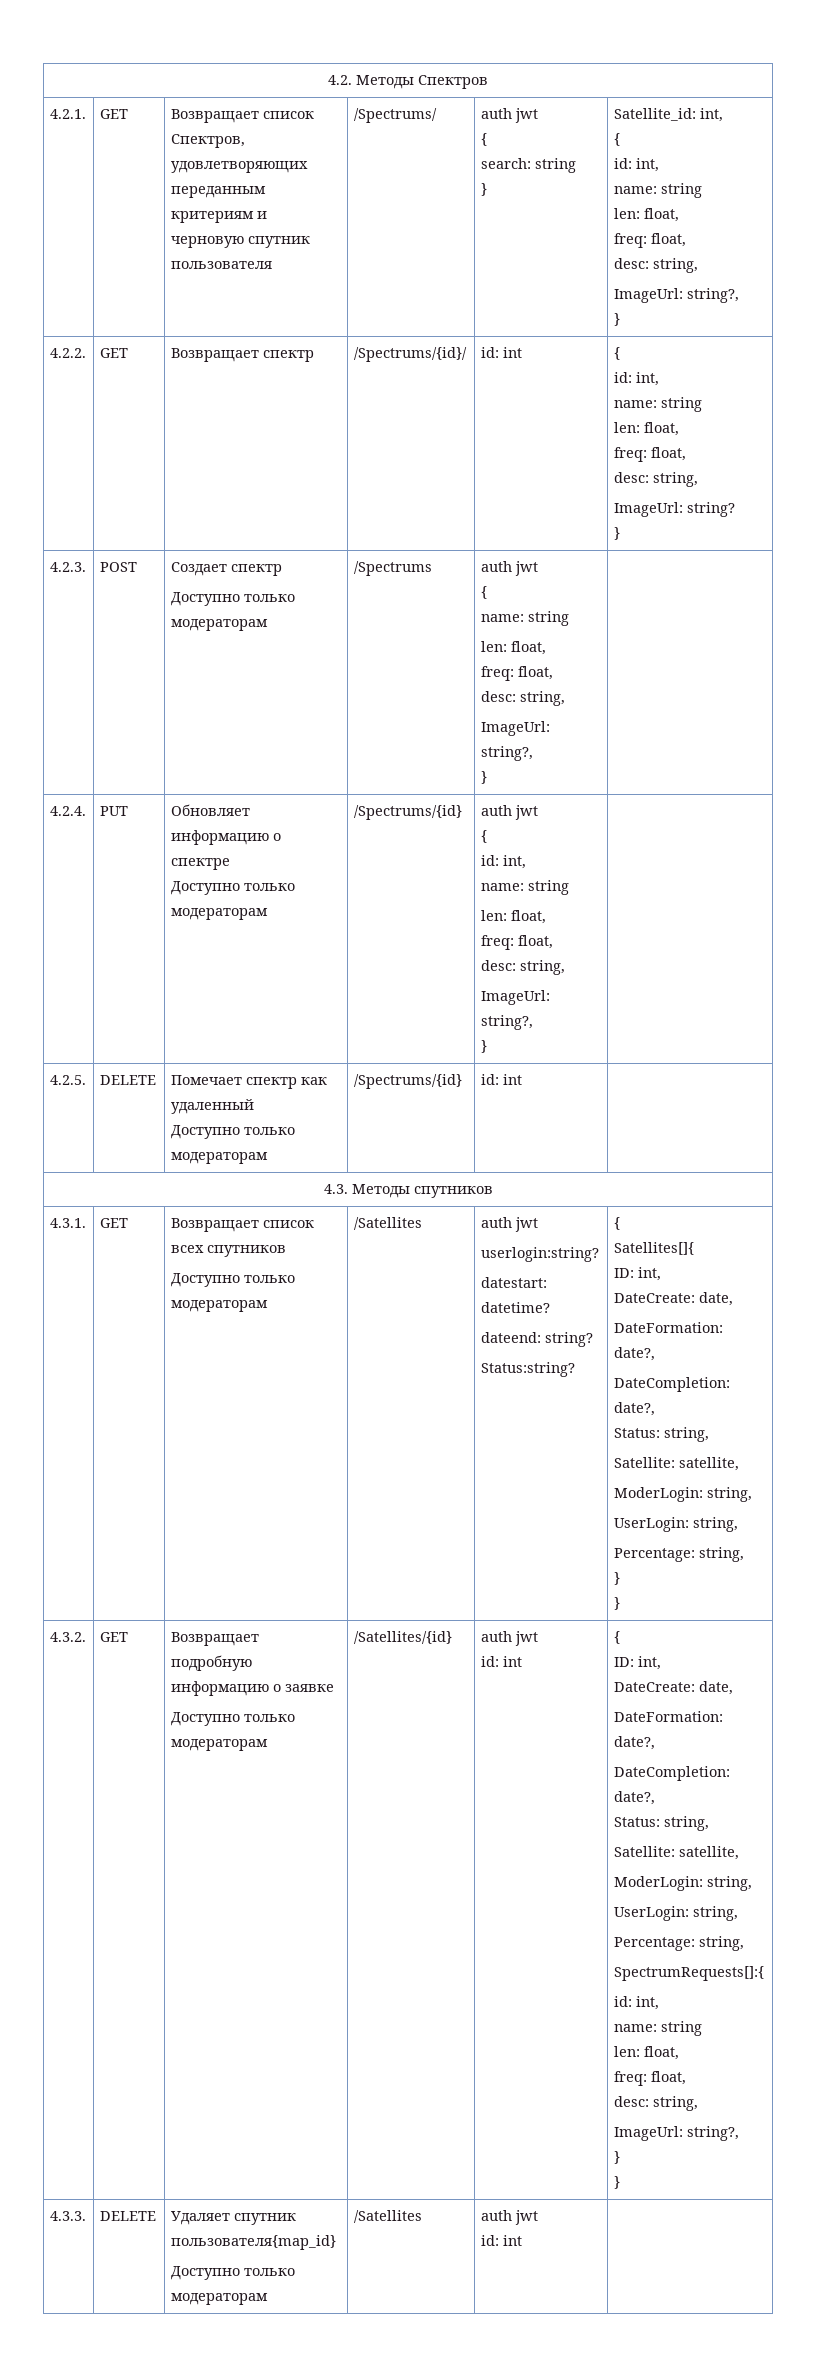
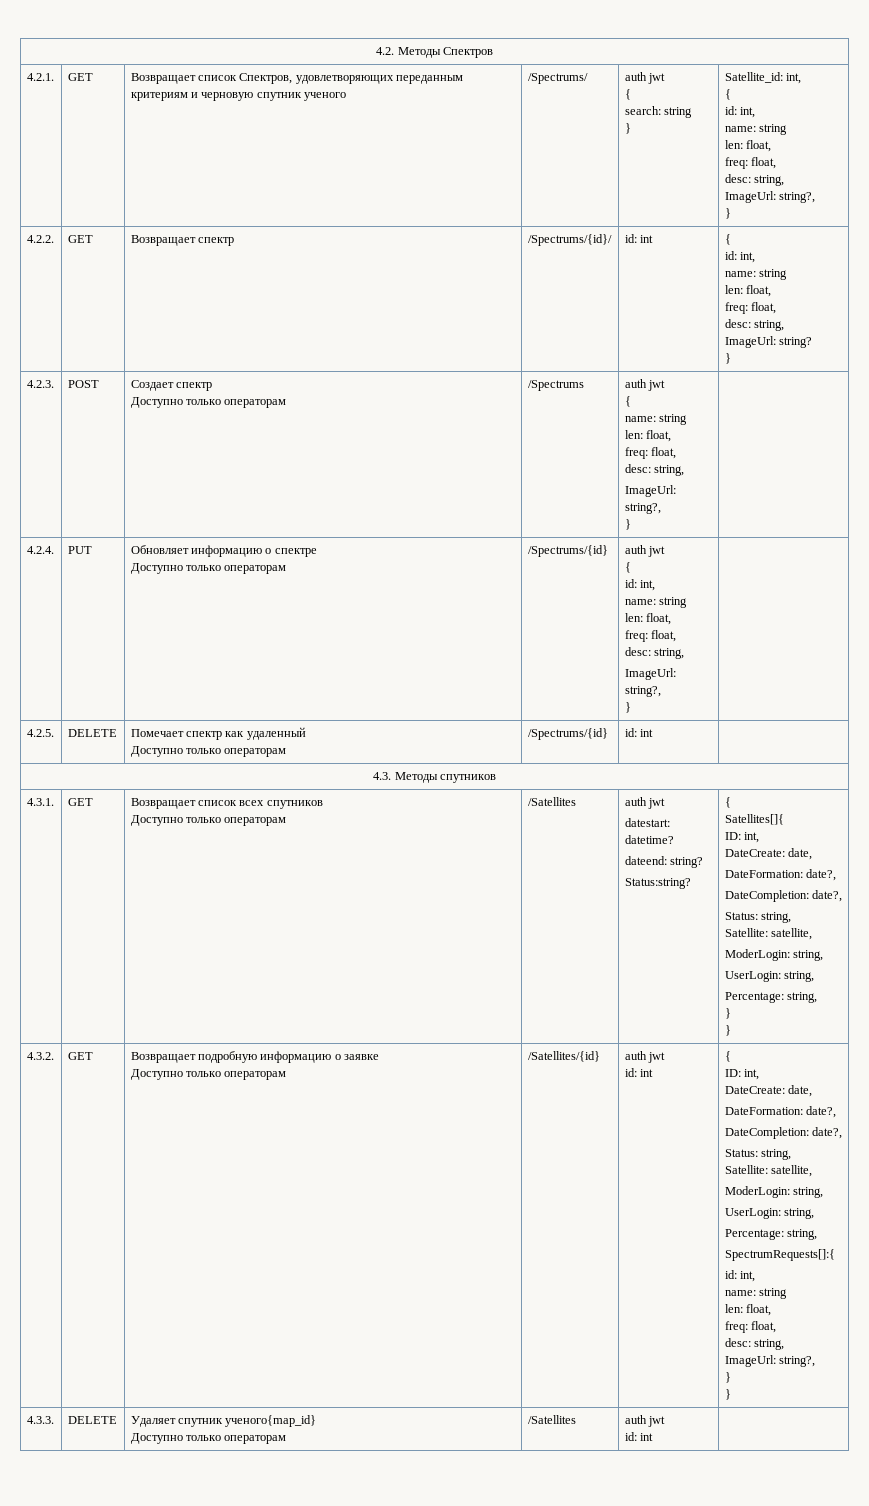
[170,261,272,269] пользователя -> [304,92,347,101] ученого
[170,619,268,631] модераторам -> [224,399,287,408] операторам
[170,908,268,920] модераторам -> [224,565,287,574] операторам
[170,1152,268,1164] модераторам -> [224,748,287,757] операторам
[170,1300,268,1312] [353,1217,422,1230] [480,1217,538,1232] [480,1247,599,1262] модераторам | /Satellites | auth jwt // userlogin:string? -> [224,817,287,826] [527,797,576,806] [624,797,665,809] операторам | /Satellites | auth jwt
[170,1739,268,1751] модераторам -> [224,1071,287,1080] операторам
[170,2235,336,2250] [170,2266,295,2280] [170,2293,268,2305] пользователя{map_id} // Доступно только модераторам -> [225,1415,317,1427] [130,1433,287,1444] ученого{map_id} // Доступно только операторам

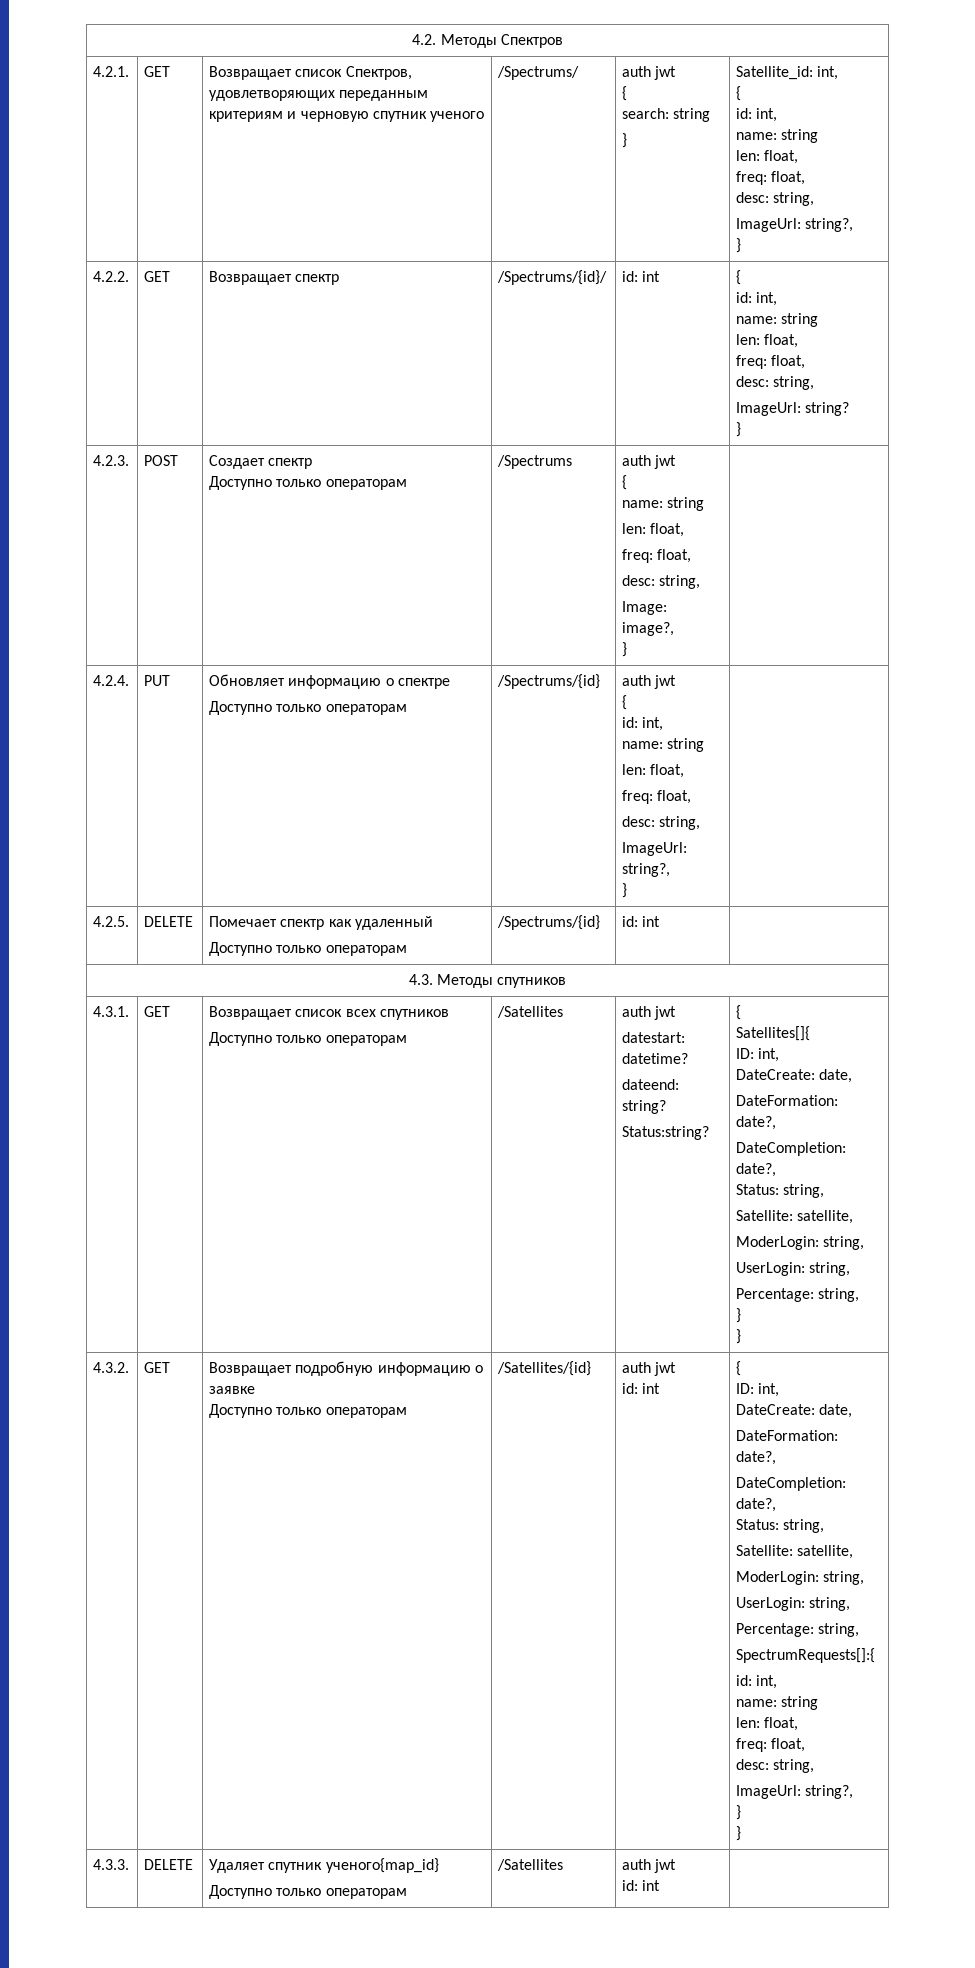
[624,485,676,497] [624,503,661,514] ImageUrl: string?, -> [622,601,668,615] [622,622,675,636] Image: image?,

